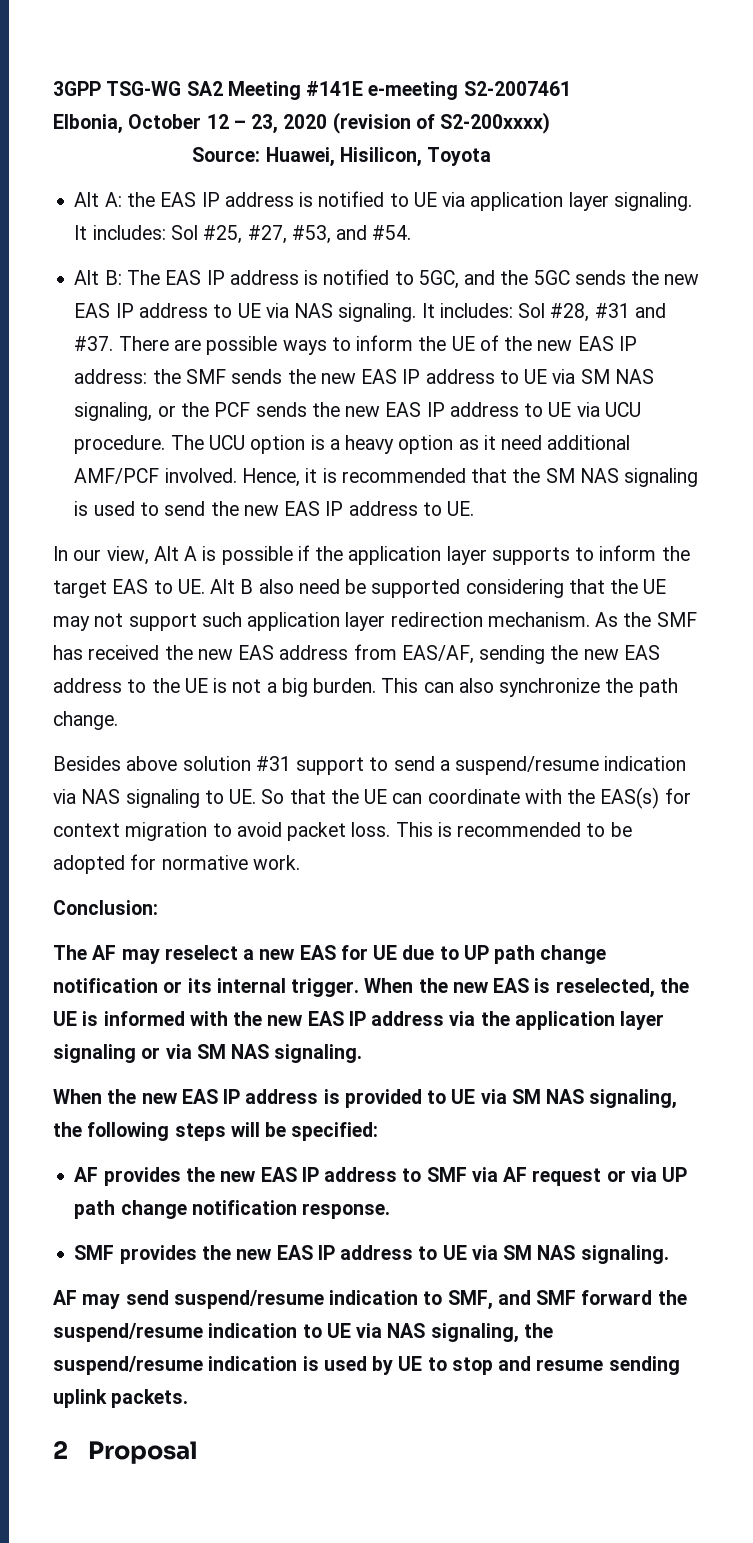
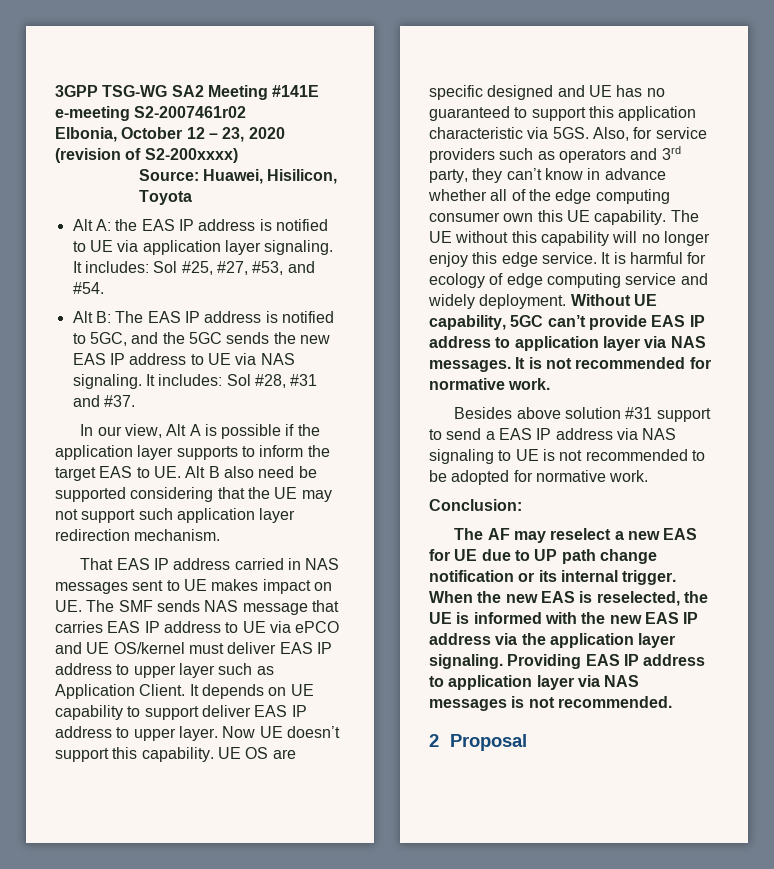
[463,81,571,96] S2-2007461 -> [134,106,247,118] S2-2007461r02
[118,335,637,355] [74,369,654,384] [74,402,641,421] [74,435,631,454] [74,468,699,487] [74,501,475,516] There are possible ways to inform the UE of the new EAS IP address: the SMF sends the new EAS IP address to UE via SM NAS signaling, or the PCF sends the new EAS IP address to UE via UCU procedure. The UCU option is a heavy option as it need additional AMF/PCF involved. Hence, it is recommended that the SM NAS signaling is used to send the new EAS IP address to UE. -> (135, 401) none
[595,612,697,627] [53,644,660,664] [53,678,678,697] [53,711,118,730] As the SMF has received the new EAS address from EAS/AF, sending the new EAS address to the UE is not a big burden. This can also synchronize the path change. -> [80,558,340,570] [55,579,332,594] [55,600,339,615] [55,621,340,633] [55,642,332,654] [55,663,274,678] [55,684,314,699] [55,705,307,720] [55,726,340,741] [55,747,296,762] [429,85,665,100] [429,106,697,121] [429,127,707,141] [429,146,681,163] [429,168,666,183] [428,189,670,204] [429,210,699,225] [429,231,710,246] [429,252,707,267] [429,273,708,288] [428,294,657,309] [429,315,705,330] [429,336,706,351] [429,357,711,372] [429,378,551,390] // That EAS IP address carried in NAS messages sent to UE makes impact on UE. The SMF sends NAS message that carries EAS IP address to UE via ePCO and UE OS/kernel must deliver EAS IP address to upper layer such as Application Client. It depends on UE capability to support deliver EAS IP address to upper layer. Now UE doesn’t support this capability. UE OS are specific designed and UE has no guaranteed to support this application characteristic via 5GS. Also, for service providers such as operators and 3rd party, they can’t know in advance whether all of the edge computing consumer own this UE capability. The UE without this capability will no longer enjoy this edge service. It is harmful for ecology of edge computing service and widely deployment. Without UE capability, 5GC can’t provide EAS IP address to application layer via NAS messages. It is not recommended for normative work.
[455,756,687,775] suspend/resume indication -> [498,428,613,440] EAS IP address
[229,787,691,809] [53,822,452,841] UE. So that the UE can coordinate with the EAS(s) for context migration to avoid packet loss. This is -> [515,449,583,461] UE is not
[53,1044,363,1063] [53,1089,678,1109] [53,1122,379,1141] [74,1167,688,1186] [74,1200,391,1219] [74,1245,669,1264] [53,1290,687,1310] [53,1323,553,1343] [53,1356,680,1375] [53,1389,189,1408] signaling or via SM NAS signaling. // When the new EAS IP address is provided to UE via SM NAS signaling, the following steps will be specified: // AF provides the new EAS IP address to SMF via AF request or via UP path change notification response. // SMF provides the new EAS IP address to UE via SM NAS signaling. // AF may send suspend/resume indication to SMF, and SMF forward the suspend/resume indication to UE via NAS signaling, the suspend/resume indication is used by UE to stop and resume sending uplink packets. -> [429,654,706,669] [429,675,640,690] [429,696,672,711] signaling. Providing EAS IP address to application layer via NAS messages is not recommended.

